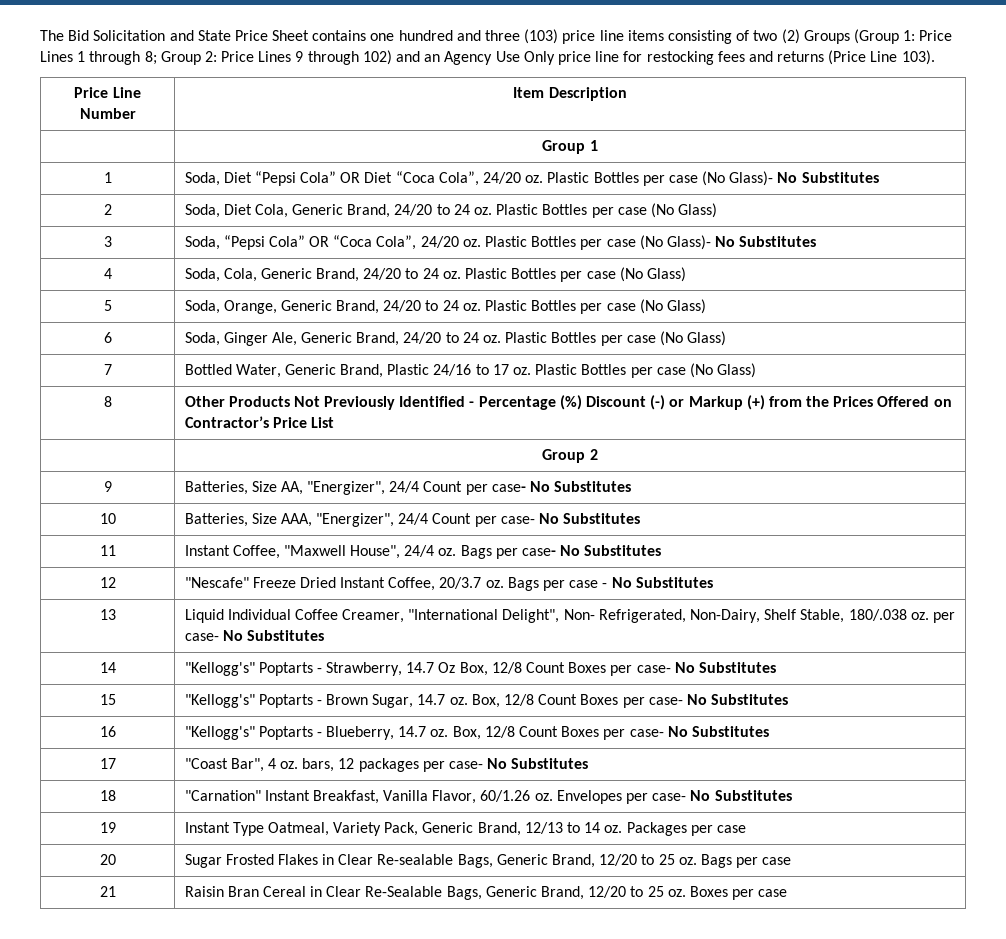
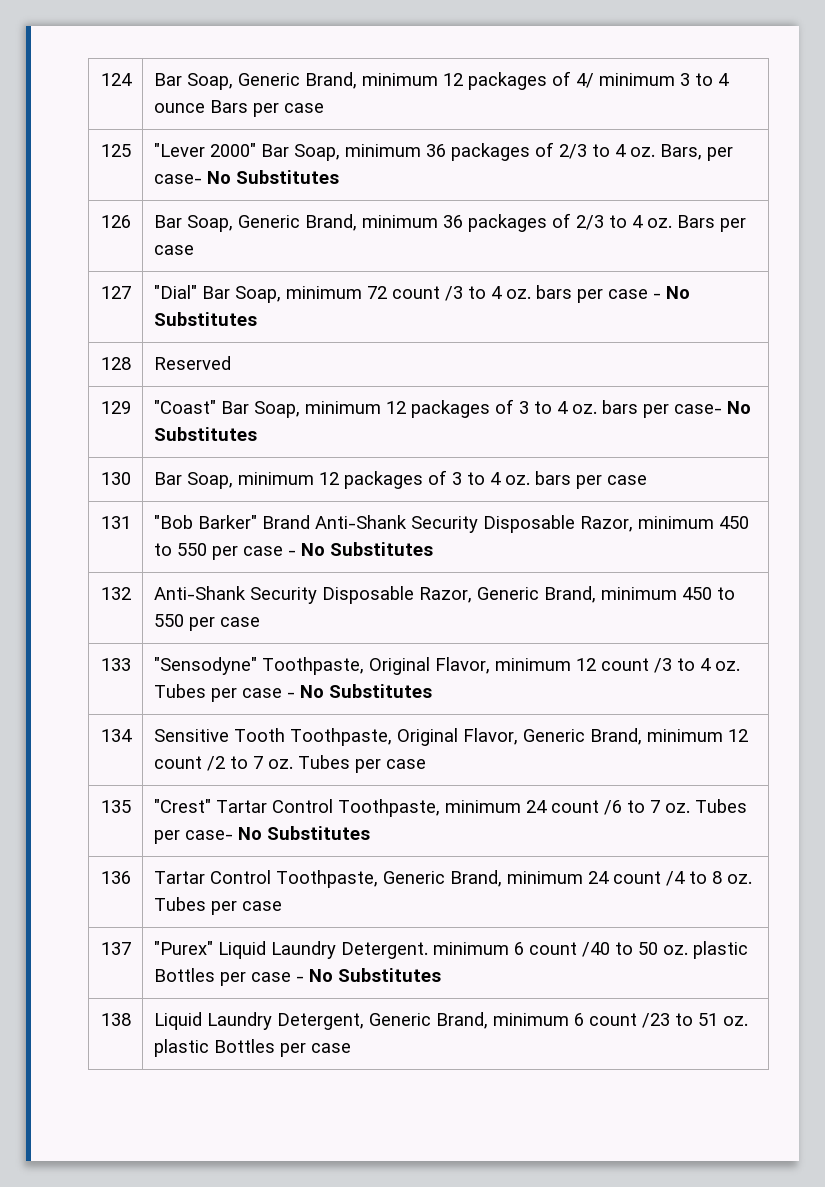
[40,29,953,44] [40,50,935,65] [74,87,141,98] [79,108,136,119] [513,87,627,101] [542,140,598,154] [103,172,112,183] [184,171,879,186] [103,204,112,215] [184,203,718,218] [103,236,112,247] [184,235,817,250] [103,268,112,279] [184,267,686,282] [103,300,112,311] [184,299,706,314] [103,332,112,343] [184,331,727,346] [103,364,112,375] [184,363,757,378] [103,396,112,407] [184,395,952,410] [184,416,334,428] [542,449,598,463] [103,481,112,492] [184,481,632,495] [99,513,116,524] [184,513,641,527] [99,545,116,556] [184,545,662,559] [99,577,116,588] [184,577,713,591] [99,609,116,620] [184,609,955,623] [184,630,324,641] [99,662,116,673] [184,662,776,676] [99,694,116,705] [184,694,789,708] [99,726,116,737] [184,726,769,740] [99,758,116,769] [184,758,589,772] [99,790,116,801] [184,790,792,804] [99,822,116,833] [184,822,746,836] [99,854,116,865] [184,854,792,868] [99,886,116,897] [184,886,728,900] The Bid Solicitation and State Price Sheet contains one hundred and three (103) price line items consisting of two (2) Groups (Group 1: Price Lines 1 through 8; Group 2: Price Lines 9 through 102) and an Agency Use Only price line for restocking fees and returns (Price Line 103). // Price Line Number | Item Description // | Group 1 // 1 | Soda, Diet “Pepsi Cola” OR Diet “Coca Cola”, 24/20 oz. Plastic Bottles per case (No Glass)- No Substitutes // 2 | Soda, Diet Cola, Generic Brand, 24/20 to 24 oz. Plastic Bottles per case (No Glass) // 3 | Soda, “Pepsi Cola” OR “Coca Cola”, 24/20 oz. Plastic Bottles per case (No Glass)- No Substitutes // 4 | Soda, Cola, Generic Brand, 24/20 to 24 oz. Plastic Bottles per case (No Glass) // 5 | Soda, Orange, Generic Brand, 24/20 to 24 oz. Plastic Bottles per case (No Glass) // 6 | Soda, Ginger Ale, Generic Brand, 24/20 to 24 oz. Plastic Bottles per case (No Glass) // 7 | Bottled Water, Generic Brand, Plastic 24/16 to 17 oz. Plastic Bottles per case (No Glass) // 8 | Other Products Not Previously Identified - Percentage (%) Discount (-) or Markup (+) from the Prices Offered on Contractor’s Price List // | Group 2 // 9 | Batteries, Size AA, "Energizer", 24/4 Count per case- No Substitutes // 10 | Batteries, Size AAA, "Energizer", 24/4 Count per case- No Substitutes // 11 | Instant Coffee, "Maxwell House", 24/4 oz. Bags per case- No Substitutes // 12 | "Nescafe" Freeze Dried Instant Coffee, 20/3.7 oz. Bags per case - No Substitutes // 13 | Liquid Individual Coffee Creamer, "International Delight", Non- Refrigerated, Non-Dairy, Shelf Stable, 180/.038 oz. per case- No Substitutes // 14 | "Kellogg's" Poptarts - Strawberry, 14.7 Oz Box, 12/8 Count Boxes per case- No Substitutes // 15 | "Kellogg's" Poptarts - Brown Sugar, 14.7 oz. Box, 12/8 Count Boxes per case- No Substitutes // 16 | "Kellogg's" Poptarts - Blueberry, 14.7 oz. Box, 12/8 Count Boxes per case- No Substitutes // 17 | "Coast Bar", 4 oz. bars, 12 packages per case- No Substitutes // 18 | "Carnation" Instant Breakfast, Vanilla Flavor, 60/1.26 oz. Envelopes per case- No Substitutes // 19 | Instant Type Oatmeal, Variety Pack, Generic Brand, 12/13 to 14 oz. Packages per case // 20 | Sugar Frosted Flakes in Clear Re-sealable Bags, Generic Brand, 12/20 to 25 oz. Bags per case // 21 | Raisin Bran Cereal in Clear Re-Sealable Bags, Generic Brand, 12/20 to 25 oz. Boxes -> [100,73,132,86] [153,71,729,90] [153,100,324,117] [100,144,131,157] [153,142,733,161] [153,170,339,184] [100,215,131,228] [153,213,746,232] [153,245,194,255] [100,286,131,299] [153,285,690,303] [153,312,257,326] [100,357,131,370] [153,356,231,370] [100,401,131,414] [153,399,751,418] [153,427,257,441] [100,472,131,485] [153,470,647,489] [100,516,131,529] [153,515,749,533] [153,542,433,560] [100,587,131,600] [153,586,735,604] [153,614,260,631] [100,658,131,671] [153,657,740,675] [153,684,432,702] [100,729,132,742] [153,728,748,746] [153,755,426,773] [100,800,131,813] [153,799,747,817] [153,826,370,844] [100,871,131,884] [153,870,752,888] [153,897,282,915] [100,942,131,955] [153,941,748,959] [153,968,441,986] [100,1013,131,1026] [153,1012,748,1030] [153,1039,275,1057] 124 | Bar Soap, Generic Brand, minimum 12 packages of 4/ minimum 3 to 4 ounce Bars per case // 125 | "Lever 2000" Bar Soap, minimum 36 packages of 2/3 to 4 oz. Bars, per case- No Substitutes // 126 | Bar Soap, Generic Brand, minimum 36 packages of 2/3 to 4 oz. Bars per case // 127 | "Dial" Bar Soap, minimum 72 count /3 to 4 oz. bars per case - No Substitutes // 128 | Reserved // 129 | "Coast" Bar Soap, minimum 12 packages of 3 to 4 oz. bars per case- No Substitutes // 130 | Bar Soap, minimum 12 packages of 3 to 4 oz. bars per case // 131 | "Bob Barker" Brand Anti-Shank Security Disposable Razor, minimum 450 to 550 per case - No Substitutes // 132 | Anti-Shank Security Disposable Razor, Generic Brand, minimum 450 to 550 per case // 133 | "Sensodyne" Toothpaste, Original Flavor, minimum 12 count /3 to 4 oz. Tubes per case - No Substitutes // 134 | Sensitive Tooth Toothpaste, Original Flavor, Generic Brand, minimum 12 count /2 to 7 oz. Tubes per case // 135 | "Crest" Tartar Control Toothpaste, minimum 24 count /6 to 7 oz. Tubes per case- No Substitutes // 136 | Tartar Control Toothpaste, Generic Brand, minimum 24 count /4 to 8 oz. Tubes per case // 137 | "Purex" Liquid Laundry Detergent. minimum 6 count /40 to 50 oz. plastic Bottles per case - No Substitutes // 138 | Liquid Laundry Detergent, Generic Brand, minimum 6 count /23 to 51 oz. plastic Bottles

